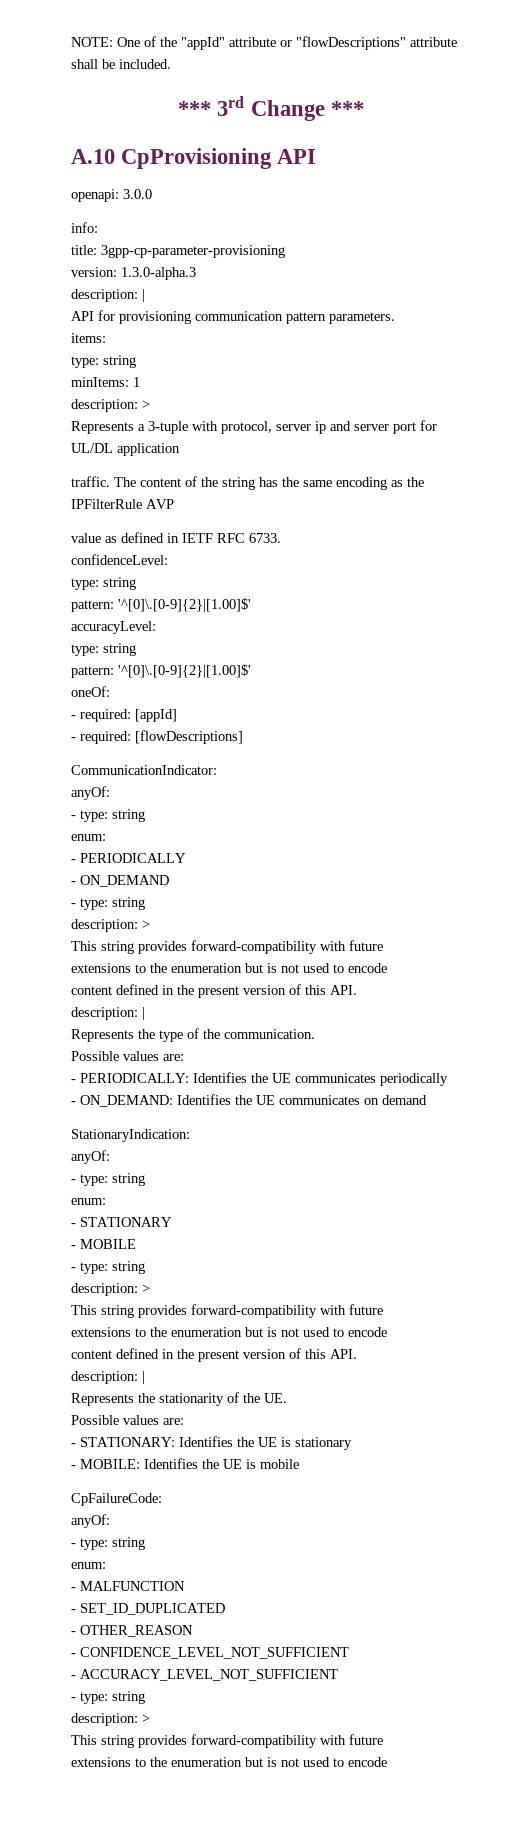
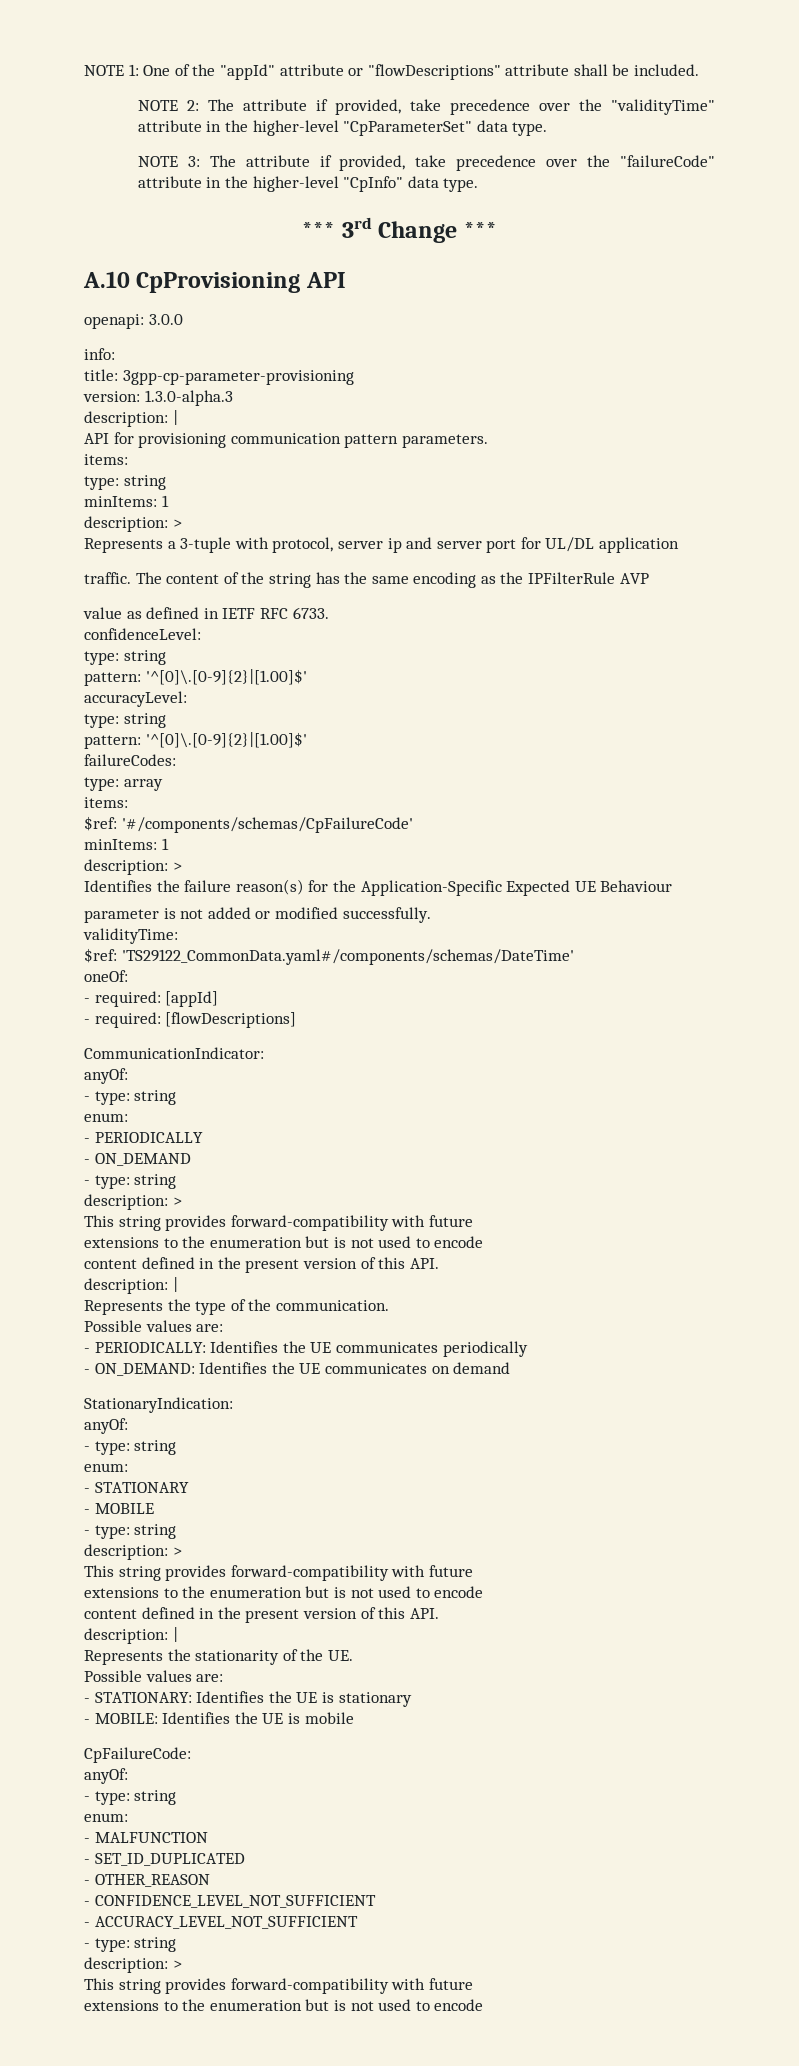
[71,37,113,47] NOTE: -> [84,64,139,76] NOTE 1:
(171, 64) none -> [137,99,715,115] [137,120,548,136] [137,155,715,171] [137,176,479,192] // NOTE 2: The attribute if provided, take precedence over the "validityTime" attribute in the higher-level "CpParameterSet" data type. // NOTE 3: The attribute if provided, take precedence over the "failureCode" attribute in the higher-level "CpInfo" data type.
(251, 671) none -> [84,754,176,766] [84,777,163,791] [84,797,128,808] [84,816,413,833] [84,838,169,850] [84,859,182,875] [84,879,673,896] [84,907,431,923] [83,928,178,944] [84,948,574,965] // failureCodes: // type: array // items: // $ref: '#/components/schemas/CpFailureCode' // minItems: 1 // description: > // Identifies the failure reason(s) for the Application-Specific Expected UE Behaviour // parameter is not added or modified successfully. // validityTime: // $ref: 'TS29122_CommonData.yaml#/components/schemas/DateTime'

